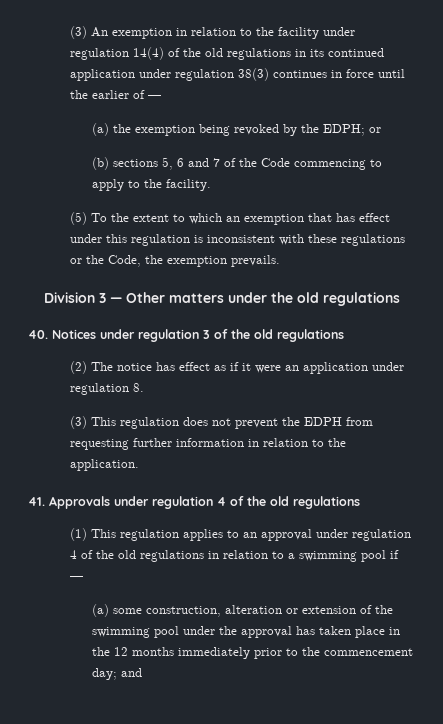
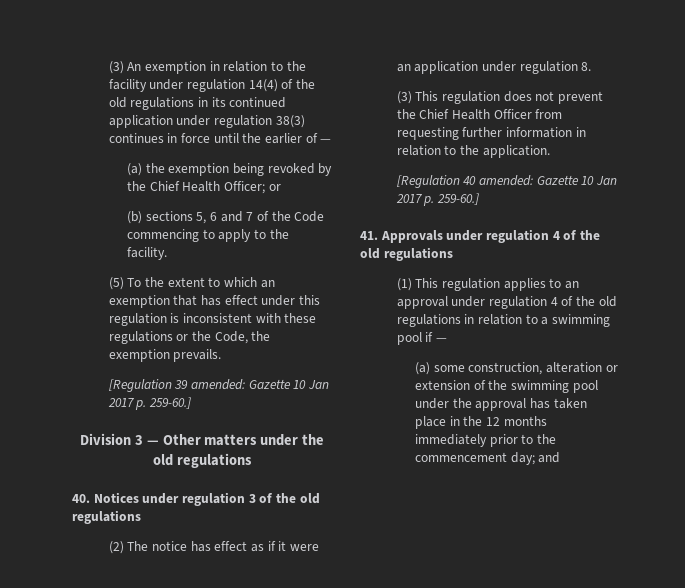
[322,124,365,136] EDPH; -> [149,181,266,194] Chief Health Officer;
(281, 261) none -> [108,379,330,392] [107,397,192,410] // [Regulation 39 amended: Gazette 10 Jan 2017 p. 259-60.]
[304,417,343,426] EDPH -> [419,109,532,120] Chief Health Officer
(140, 465) none -> [396,175,618,188] [395,193,480,206] // [Regulation 40 amended: Gazette 10 Jan 2017 p. 259-60.]

